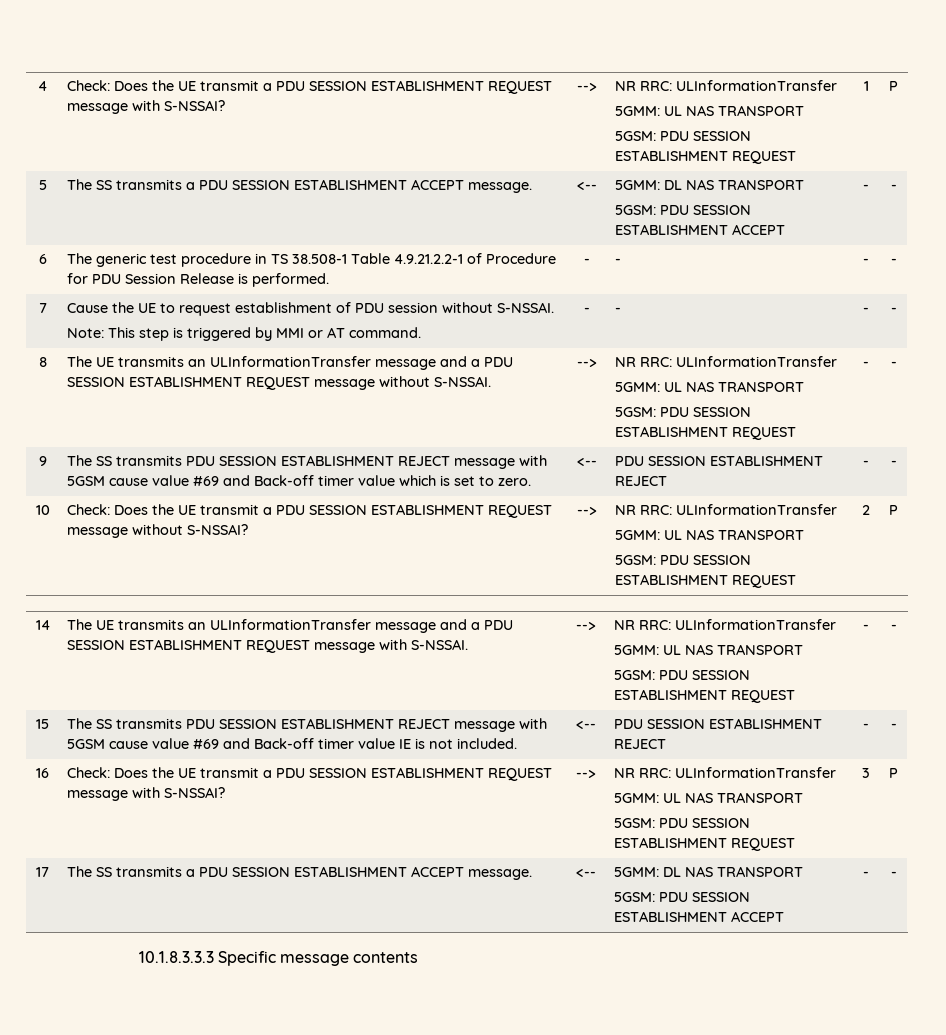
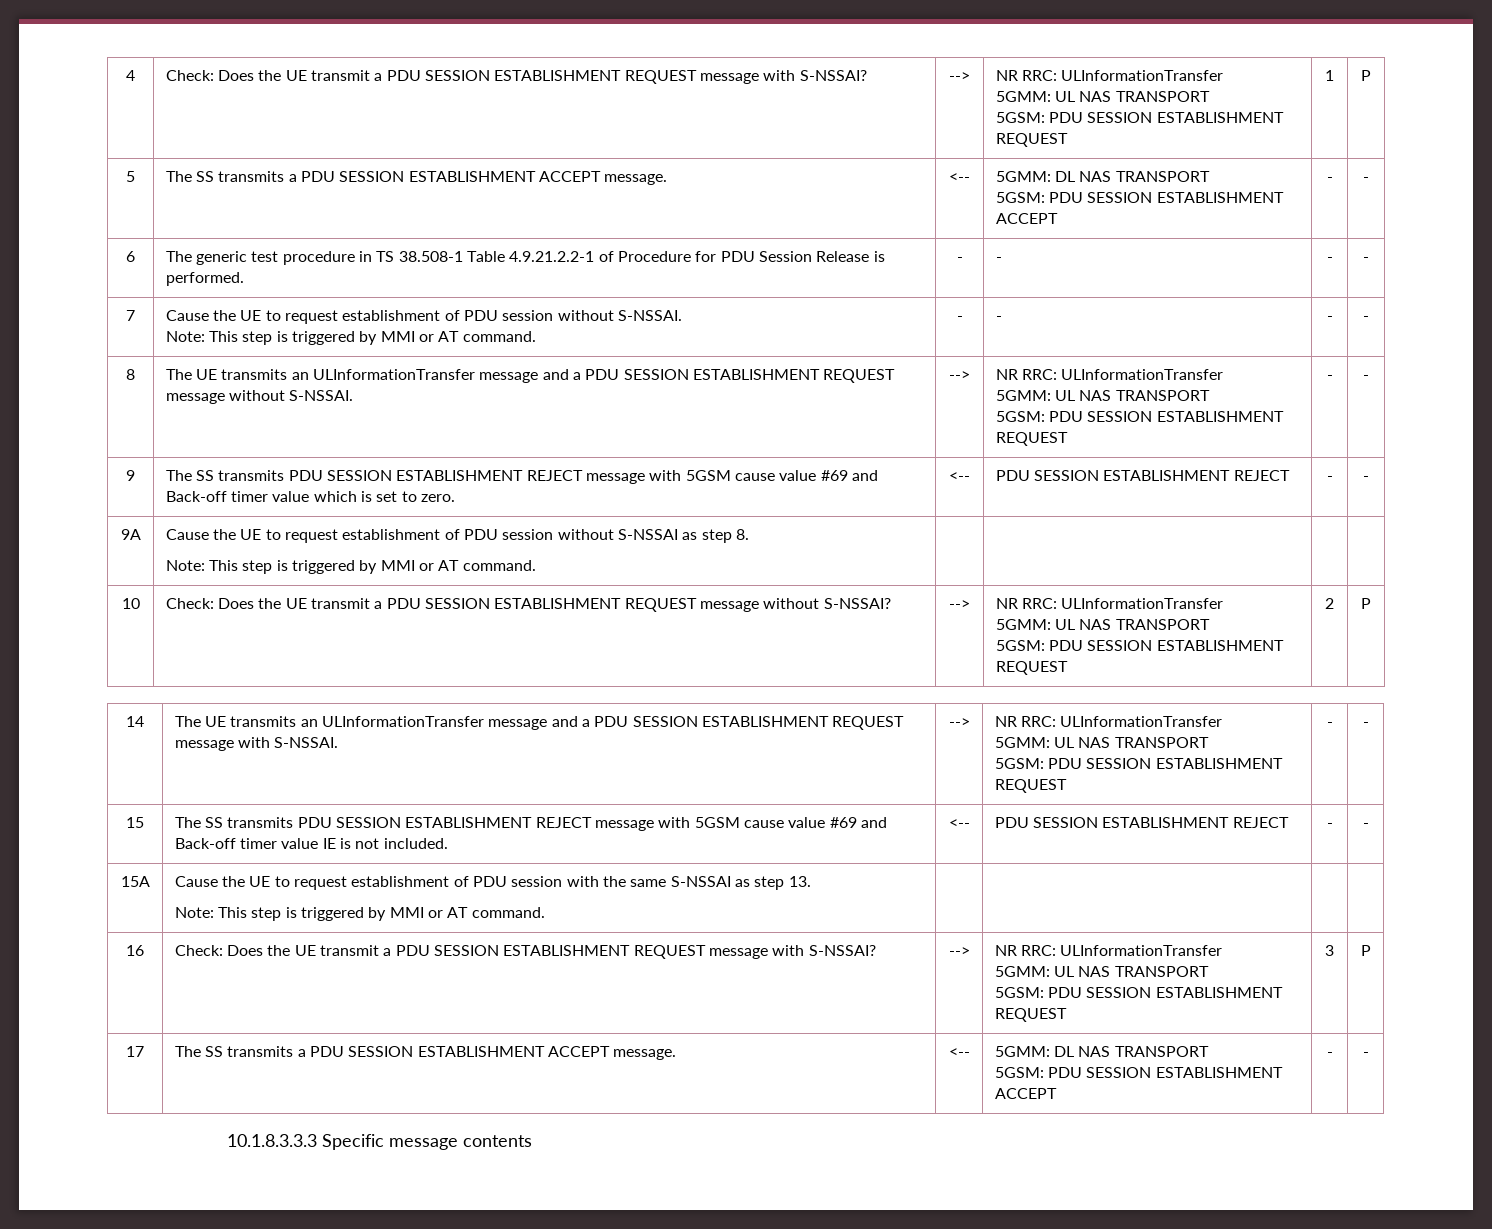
(897, 463) none -> [120,529,141,540] [165,529,749,543] [165,560,536,574] // 9A | Cause the UE to request establishment of PDU session without S-NSSAI as step 8. // Note: This step is triggered by MMI or AT command. | | | |
(897, 726) none -> [120,876,150,887] [174,876,811,890] [174,907,545,921] // 15A | Cause the UE to request establishment of PDU session with the same S-NSSAI as step 13. // Note: This step is triggered by MMI or AT command. | | | |

